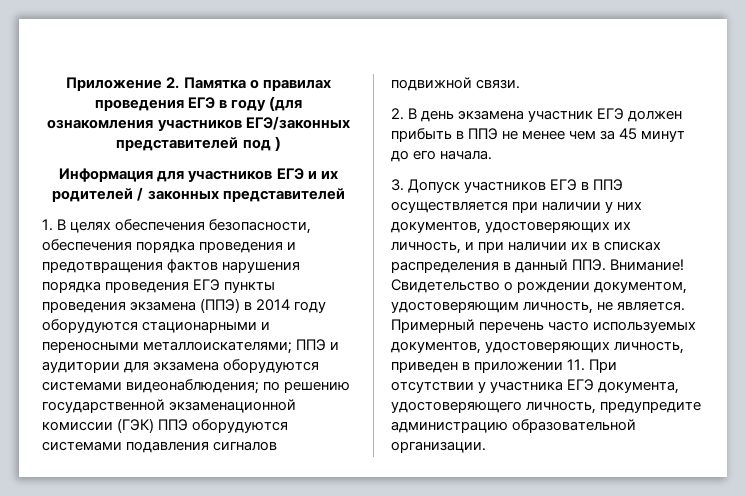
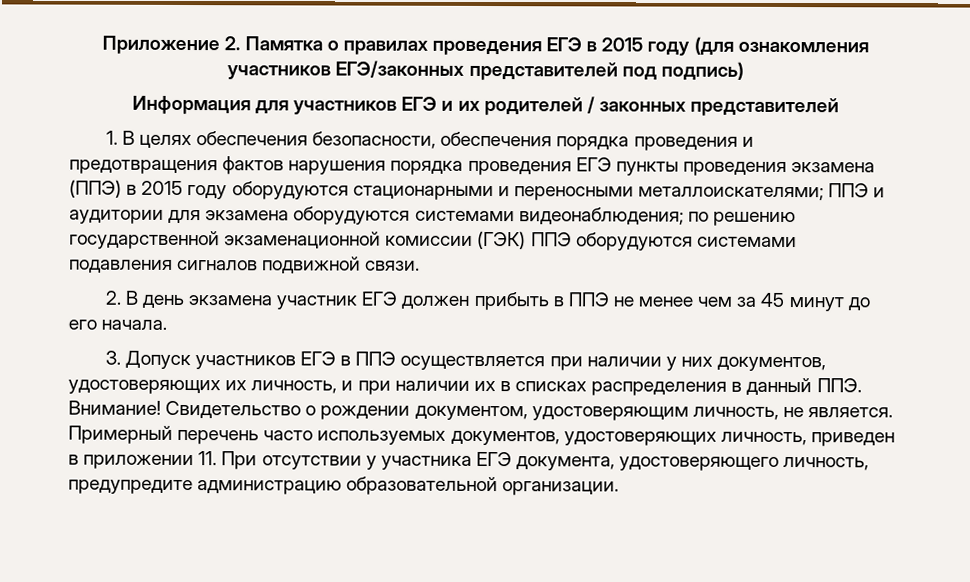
(228, 104) none -> [601,37,644,52] 2015
[274,136,281,151] ) -> [660,61,744,81] подпись)
[256,299,291,311] 2014 -> [141,180,184,195] 2015

